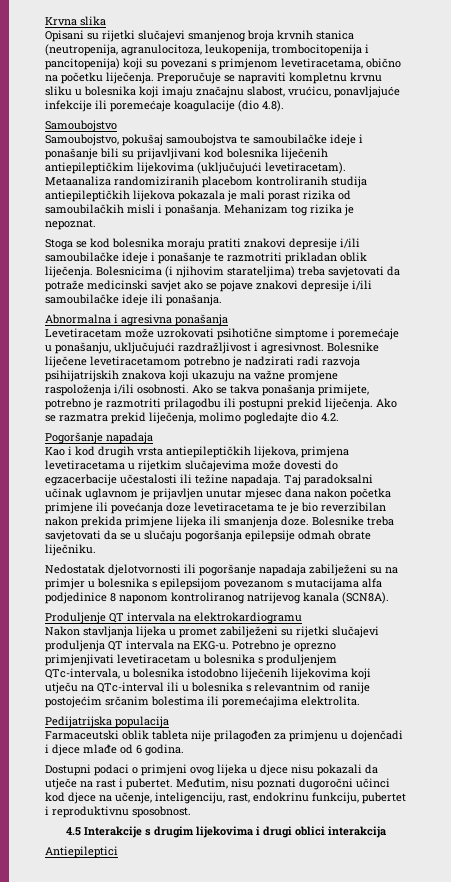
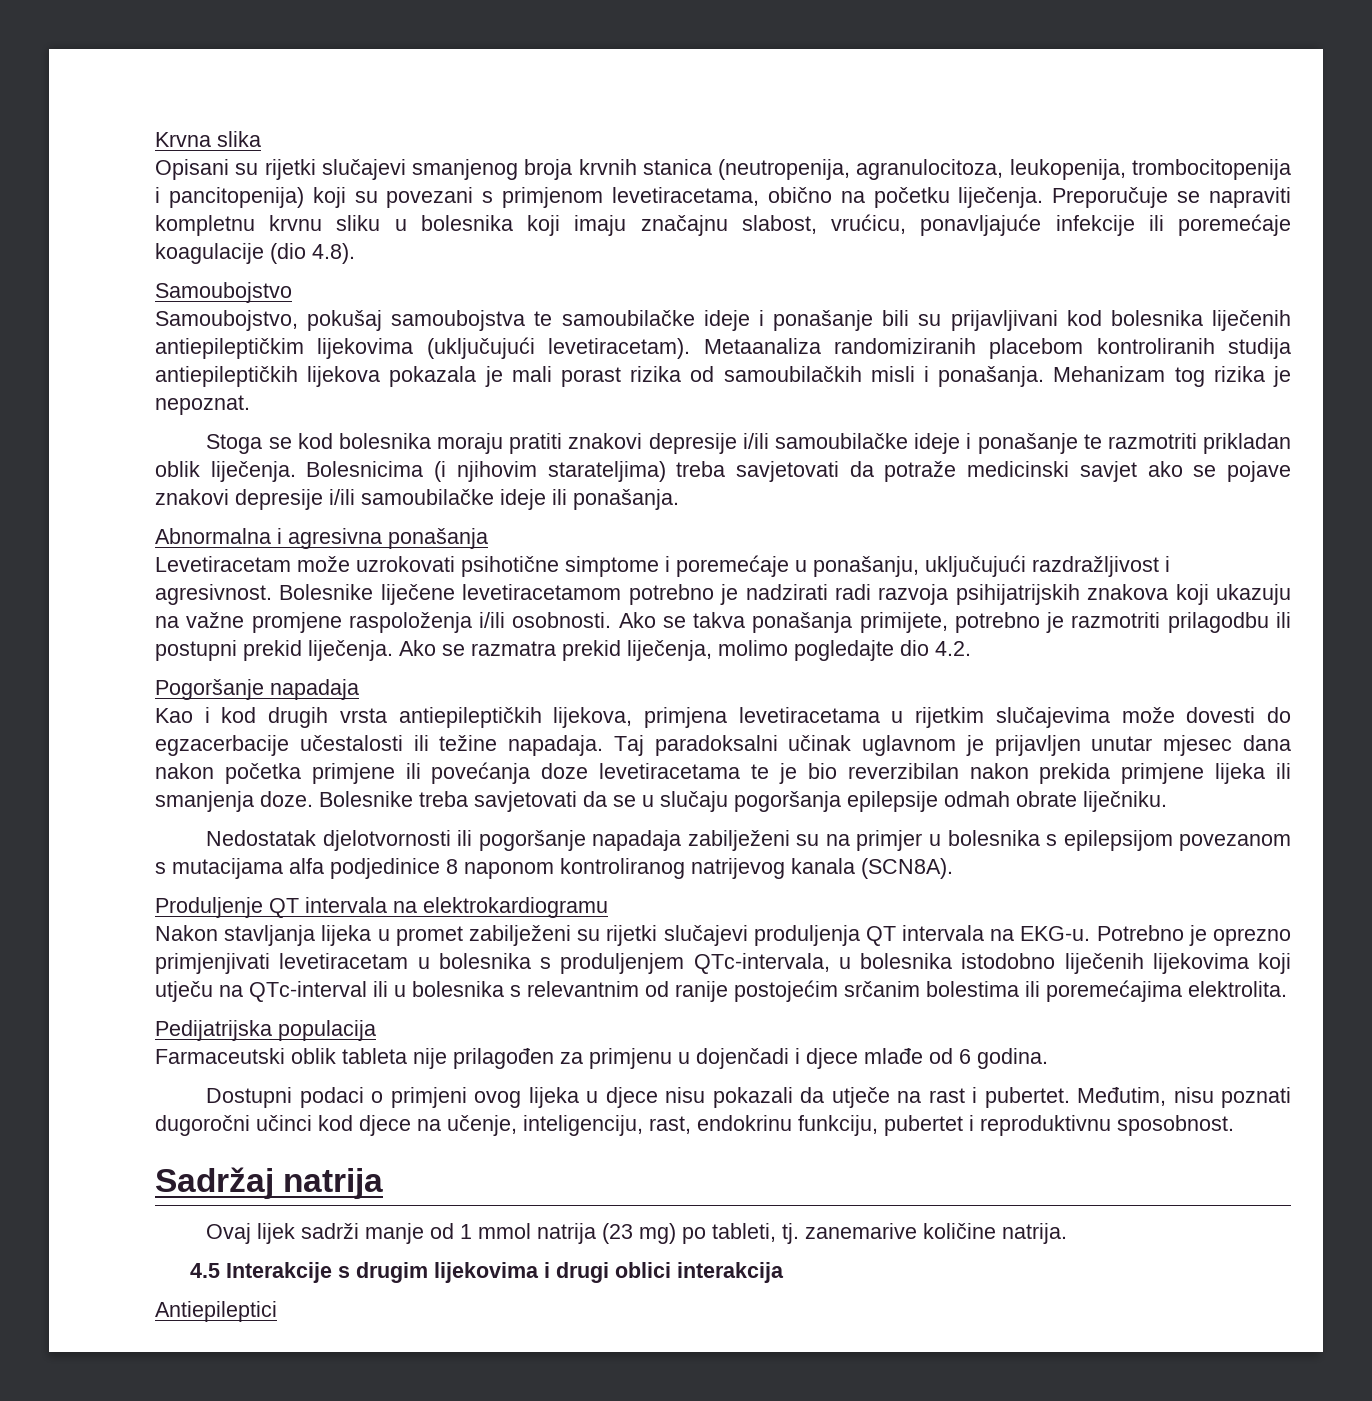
(191, 812) none -> [155,1167,384,1199] [206,1223,1068,1244] // Sadržaj natrija // Ovaj lijek sadrži manje od 1 mmol natrija (23 mg) po tableti, tj. zanemarive količine natrija.

